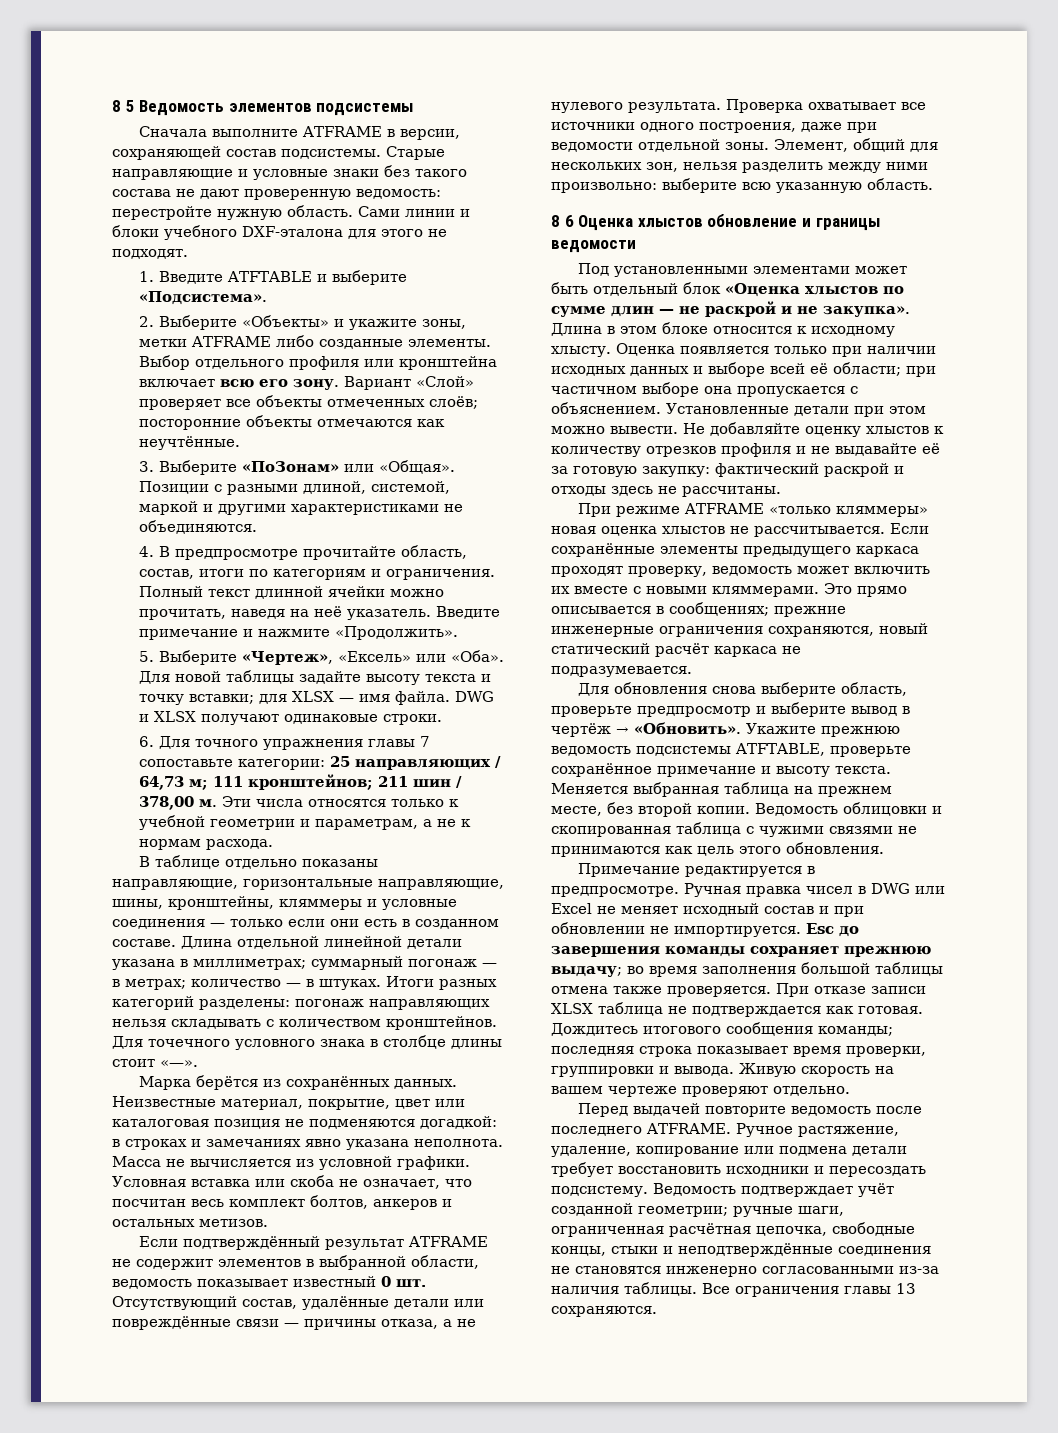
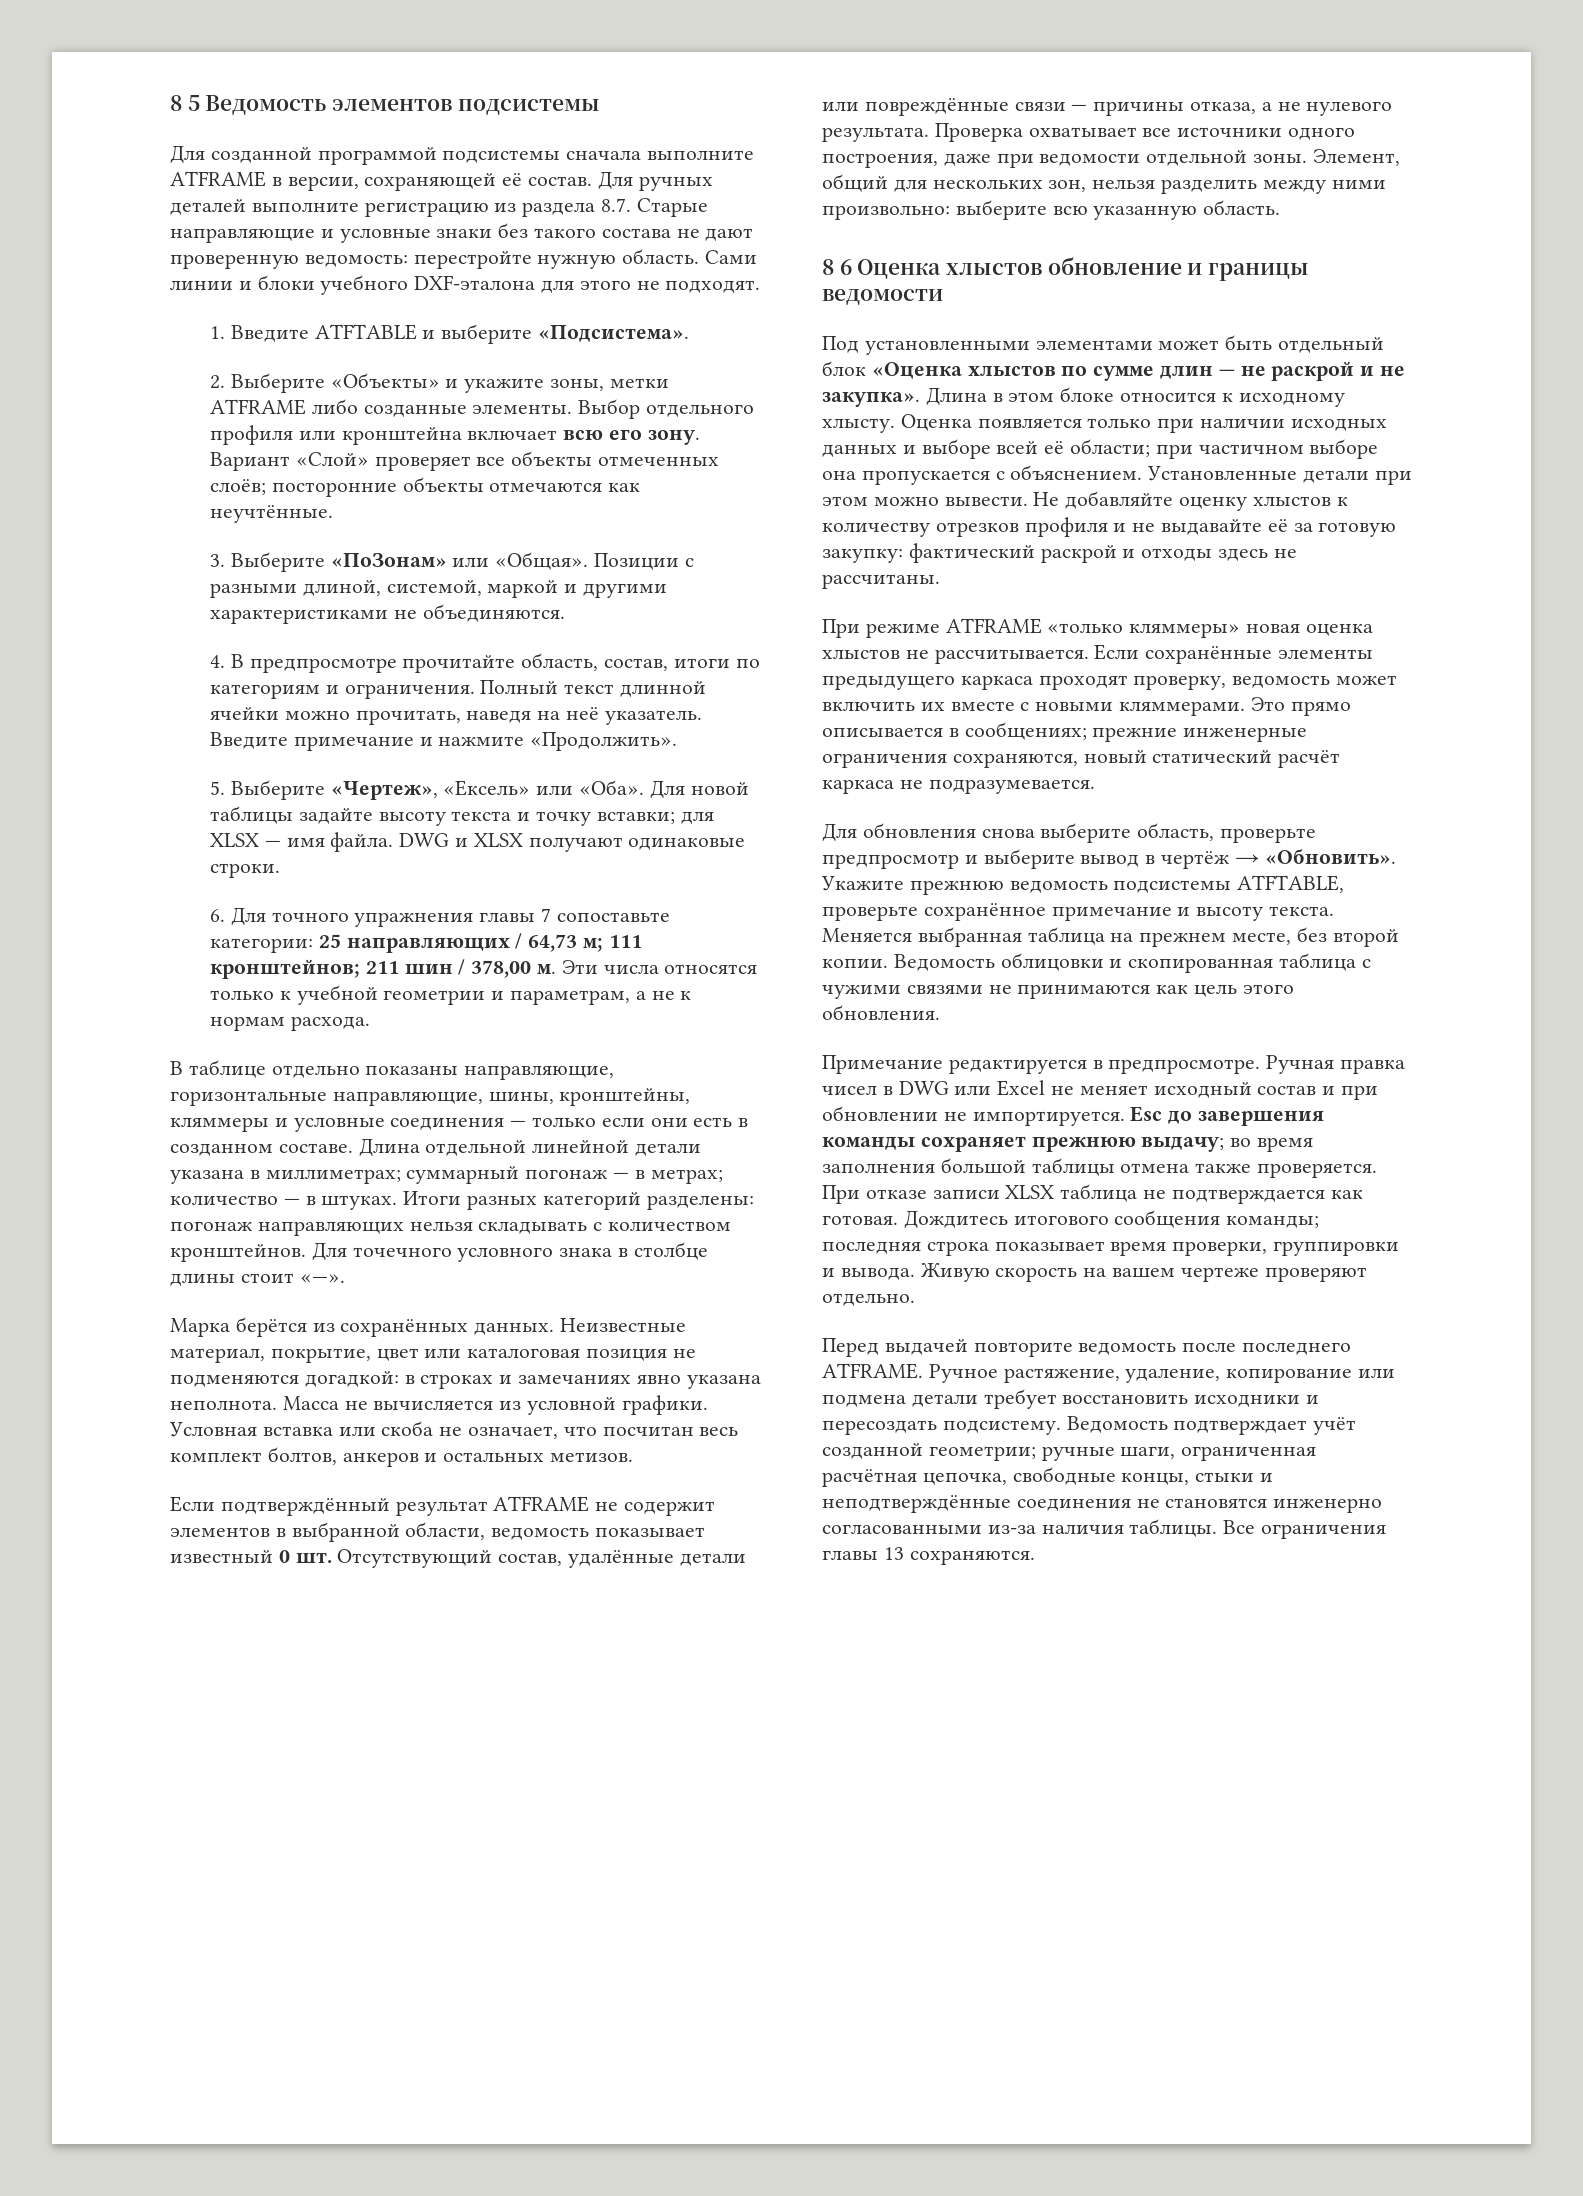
[139,126,208,137] Сначала -> [170,145,642,165] Для созданной программой подсистемы сначала
[226,149,381,159] состав подсистемы. -> [502,171,713,191] [170,198,632,217] её состав. Для ручных деталей выполните регистрацию из раздела 8.7.

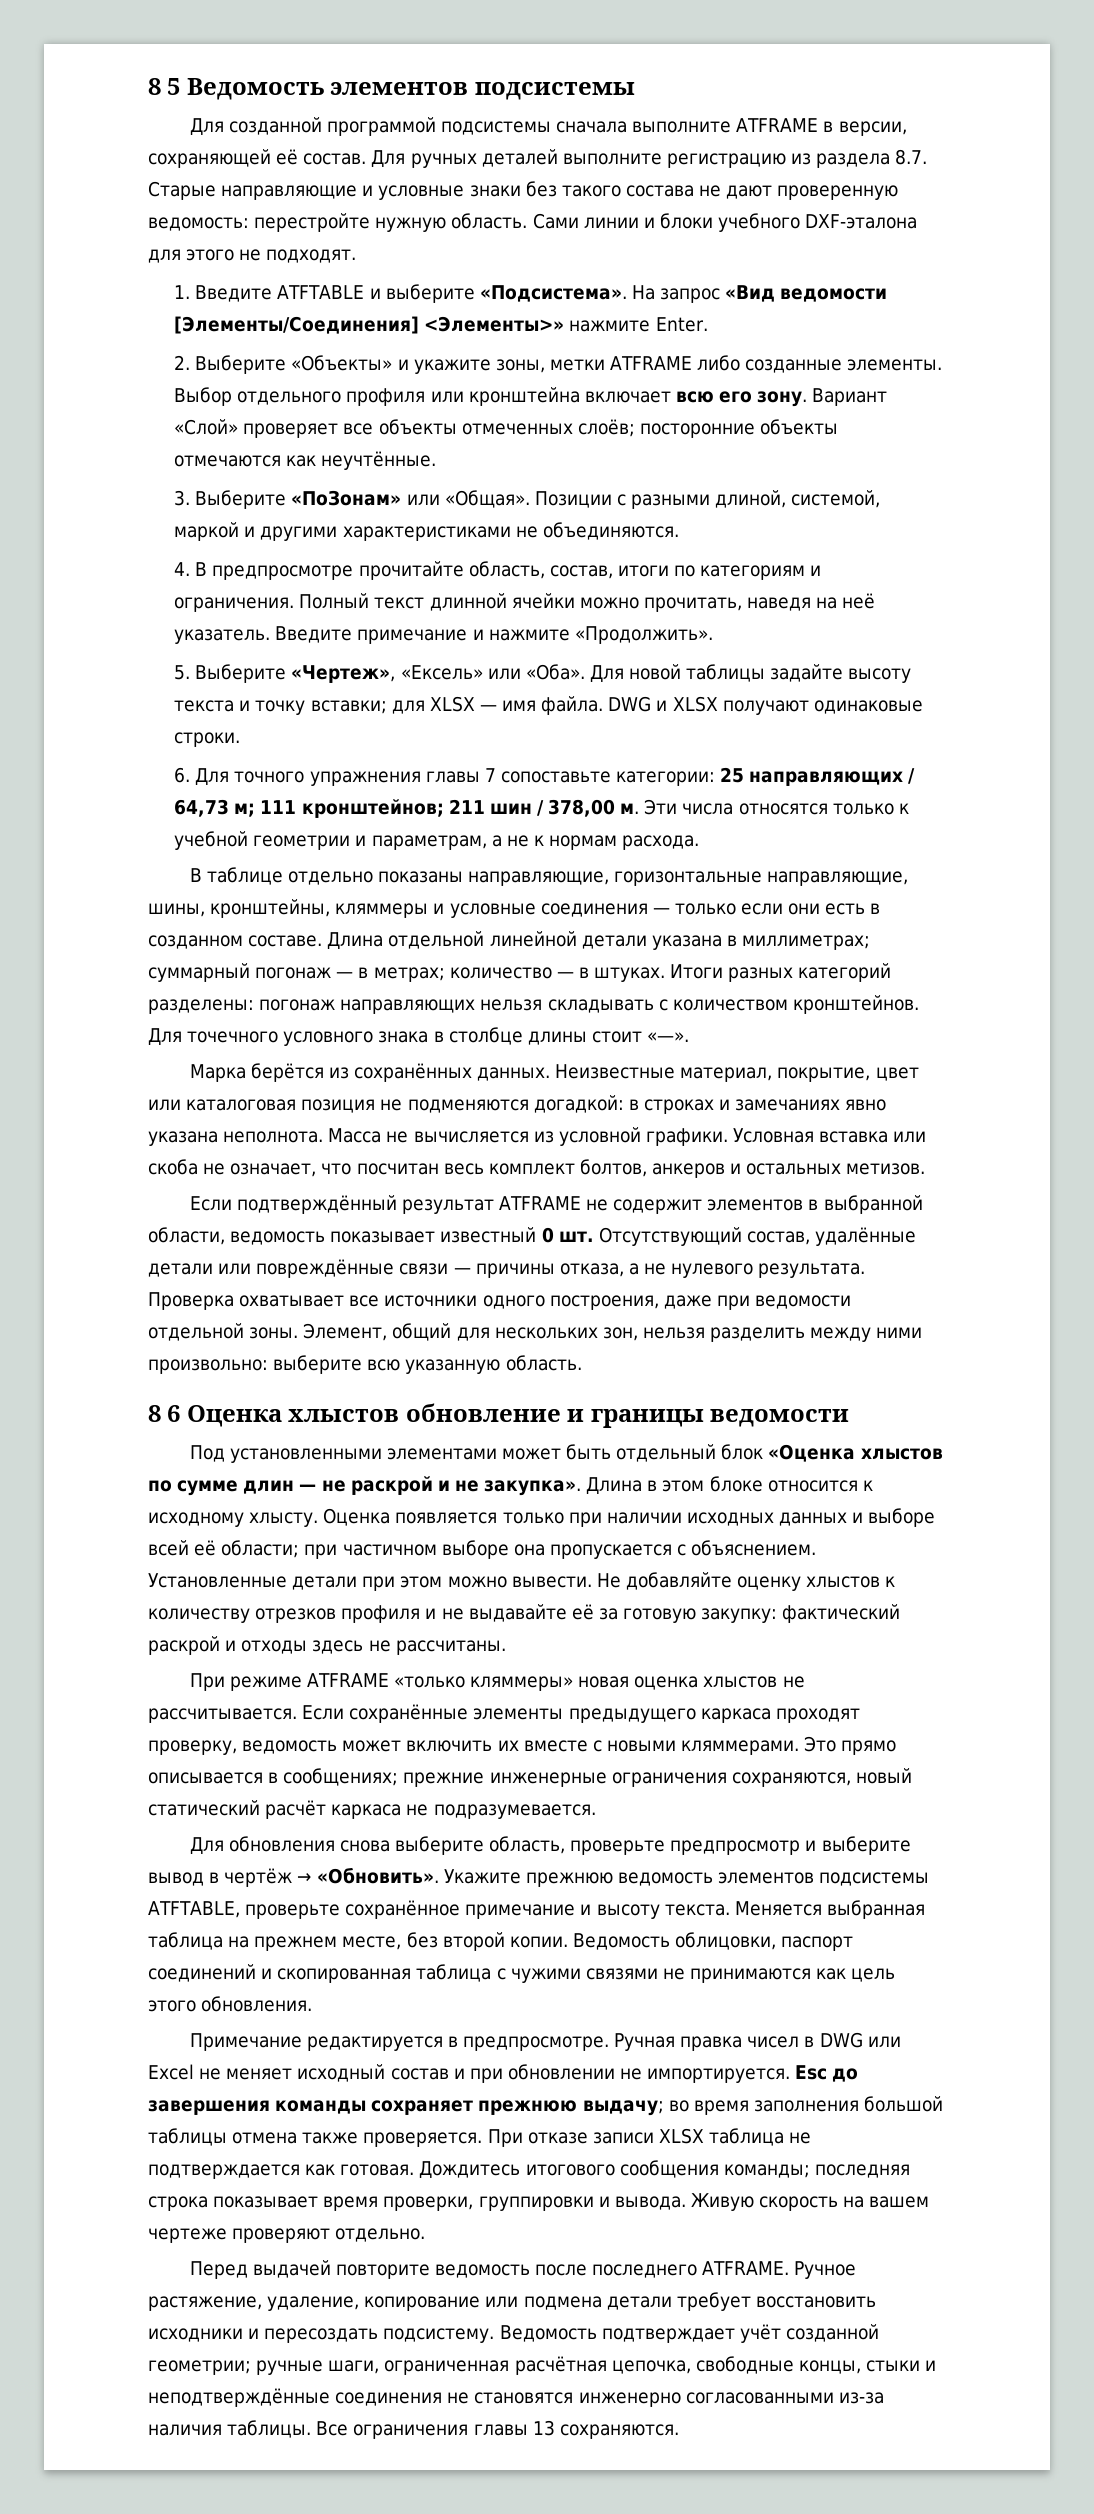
(690, 333) none -> [631,285,888,303] [174,316,708,334] На запрос «Вид ведомости [Элементы/Соединения] <Элементы>» нажмите Enter.
(1108, 886) none -> [718,1872,815,1884] элементов
[1000,953,1104,971] облицовки -> [675,1932,854,1951] [148,1964,256,1982] облицовки, паспорт соединений

